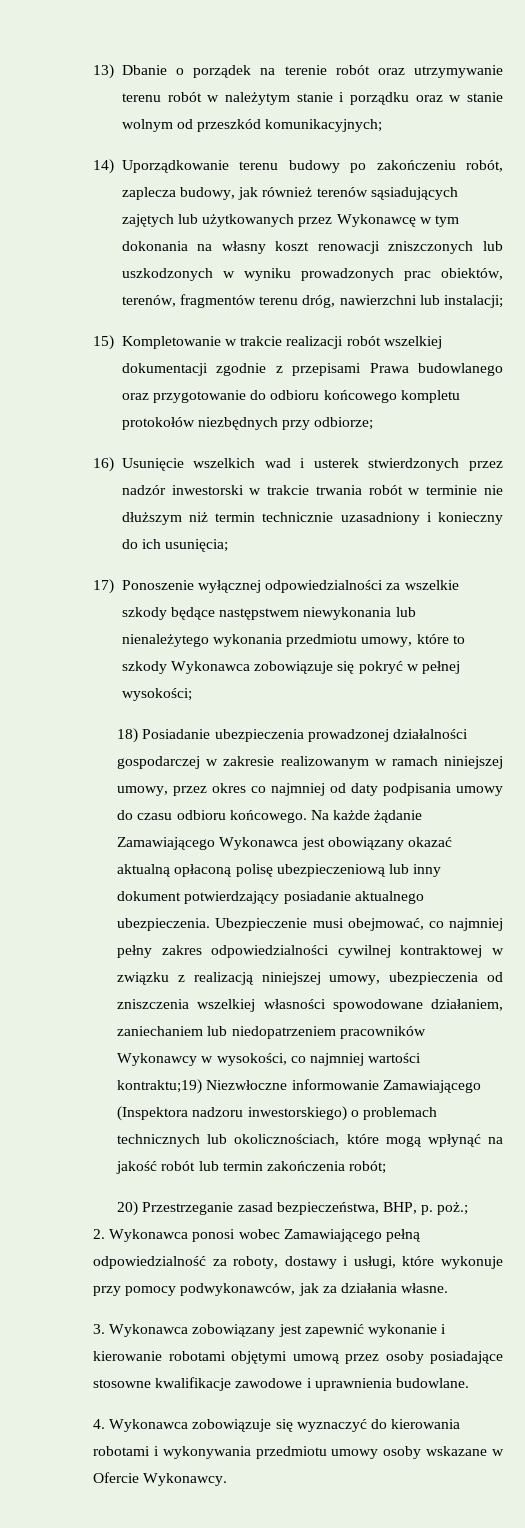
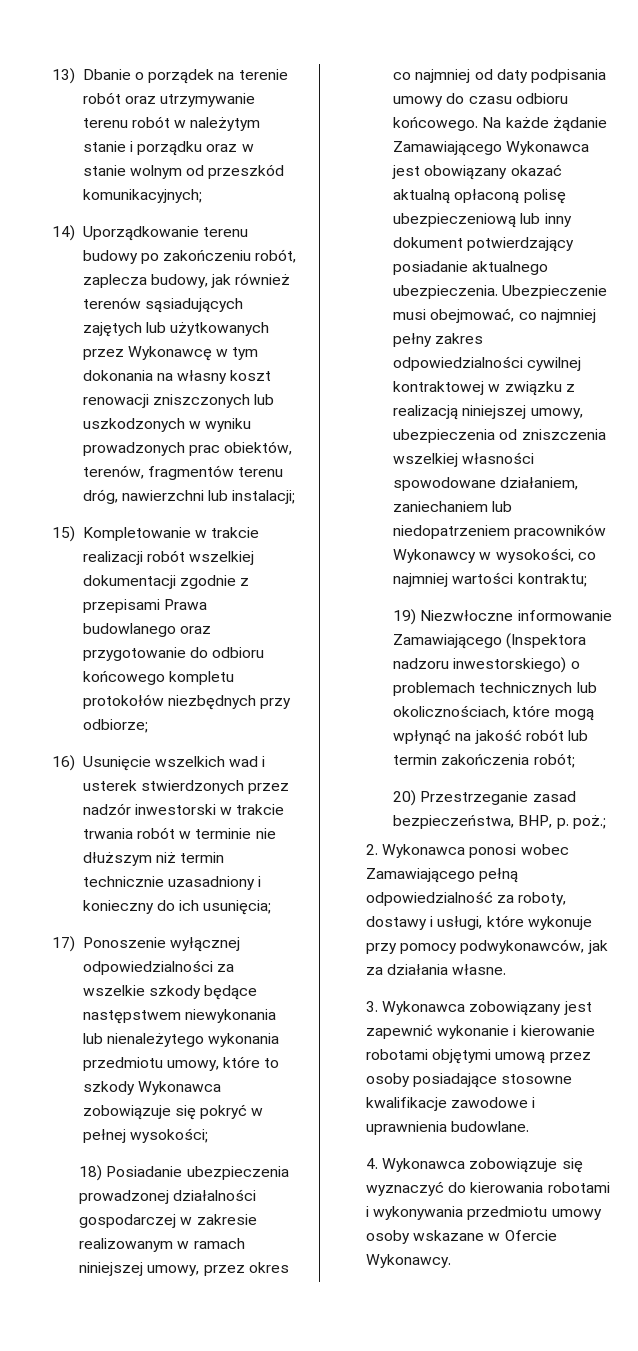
[117,1079,203,1094] kontraktu;19) -> [517,573,587,587] [393,609,417,625] kontraktu; // 19)

